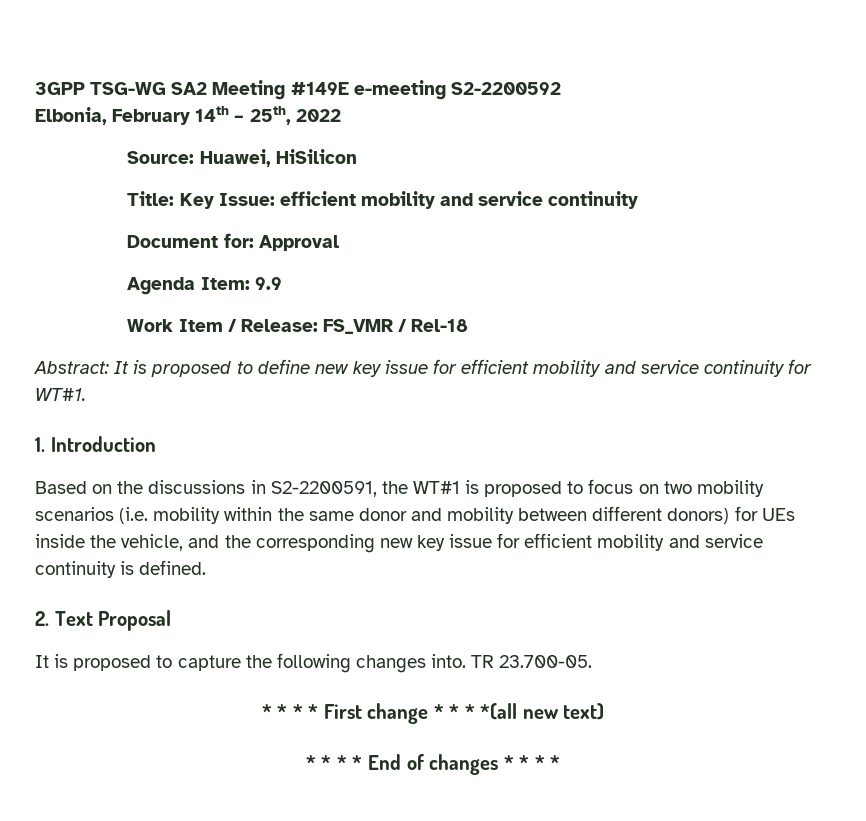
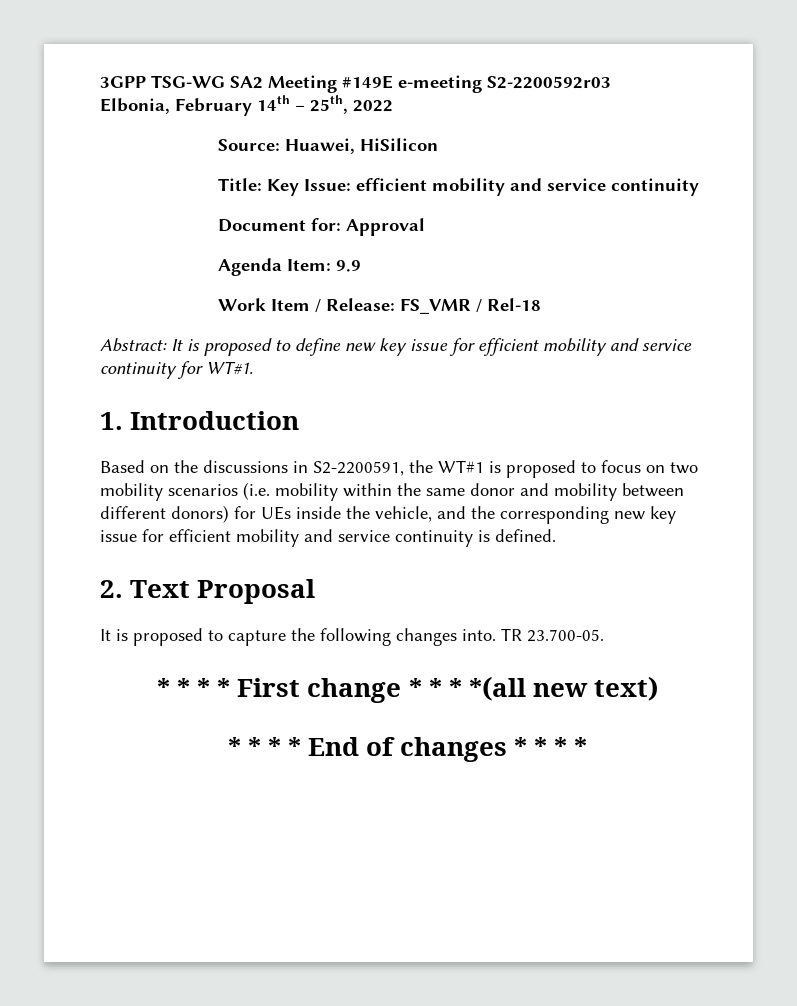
[450,82,561,95] S2-2200592 -> [487,76,611,89] S2-2200592r03

